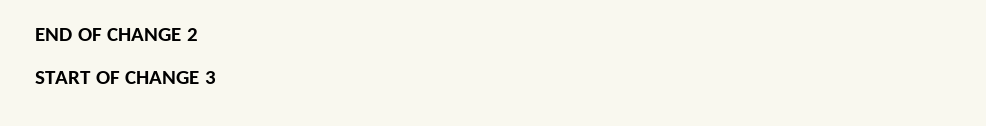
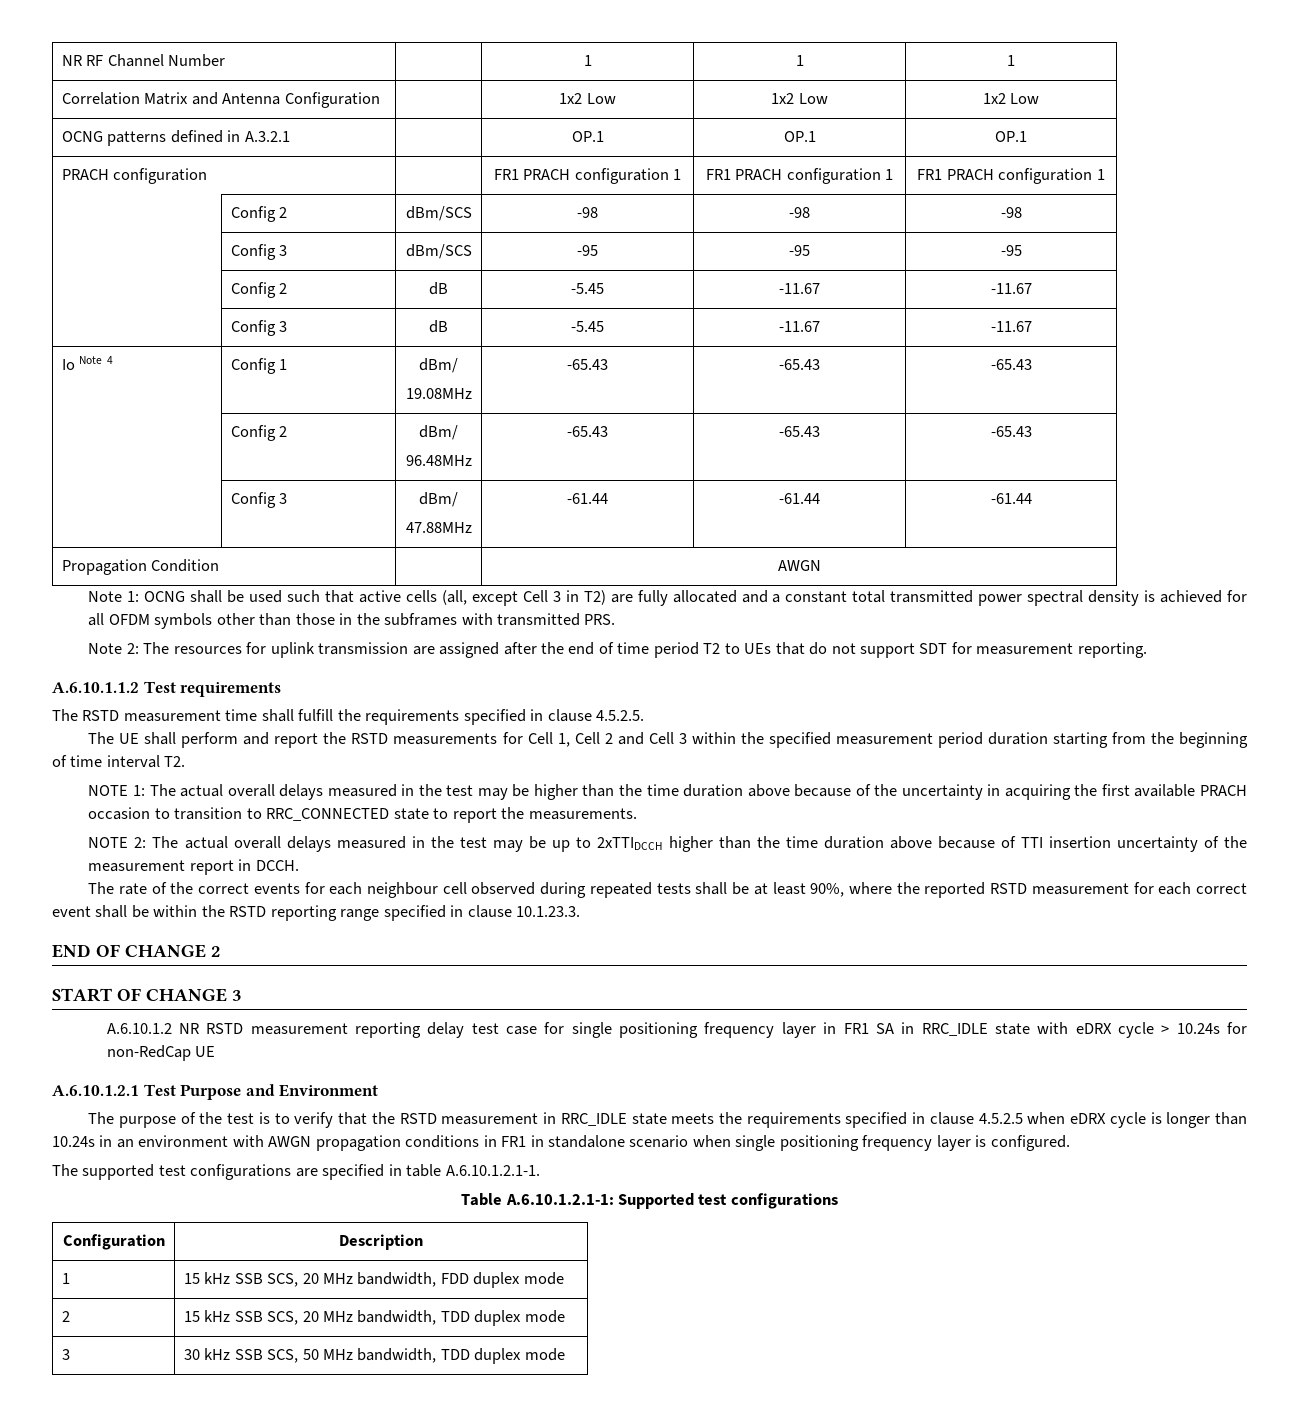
(35, 34) none -> [61,54,226,67] [583,55,592,66] [795,55,804,66] [1007,55,1015,66] [61,92,380,108] [559,93,616,104] [771,93,828,104] [982,93,1040,104] [61,130,290,146] [571,131,604,142] [783,131,816,142] [995,131,1027,142] [61,168,208,184] [493,168,682,184] [705,168,894,184] [917,168,1105,184] [230,206,288,222] [405,206,472,221] [577,207,598,218] [789,207,810,218] [1000,207,1022,218] [230,244,288,260] [405,244,472,259] [577,245,598,256] [789,245,810,256] [1000,245,1022,256] [230,282,288,298] [429,282,448,295] [571,283,604,294] [779,283,820,294] [990,283,1032,294] [230,320,288,336] [429,320,448,333] [571,321,604,332] [779,321,820,332] [990,321,1032,332] [61,356,113,370] [230,358,288,374] [419,358,458,373] [405,388,472,399] [567,359,608,370] [779,359,820,370] [990,359,1032,370] [230,425,288,441] [419,425,458,440] [405,455,472,466] [567,426,608,437] [779,426,820,437] [990,426,1032,437] [230,492,288,508] [419,492,458,507] [405,522,472,533] [567,493,608,504] [779,493,820,504] [990,493,1032,504] [61,559,220,575] [777,560,821,571] [88,590,1247,606] [88,613,616,629] [88,642,1147,658] [52,681,282,697] [52,709,645,725] [88,732,1249,748] [52,755,186,768] [88,784,1248,800] [88,807,637,823] [88,836,1248,852] [88,859,299,875] [88,882,1247,898] [52,905,581,921] NR RF Channel Number | | 1 | 1 | 1 // Correlation Matrix and Antenna Configuration | | 1x2 Low | 1x2 Low | 1x2 Low // OCNG patterns defined in A.3.2.1 | | OP.1 | OP.1 | OP.1 // PRACH configuration | | FR1 PRACH configuration 1 | FR1 PRACH configuration 1 | FR1 PRACH configuration 1 // | Config 2 | dBm/SCS | -98 | -98 | -98 // | Config 3 | dBm/SCS | -95 | -95 | -95 // | Config 2 | dB | -5.45 | -11.67 | -11.67 // | Config 3 | dB | -5.45 | -11.67 | -11.67 // Io Note 4 | Config 1 | dBm/ // 19.08MHz | -65.43 | -65.43 | -65.43 // | Config 2 | dBm/ // 96.48MHz | -65.43 | -65.43 | -65.43 // | Config 3 | dBm/ // 47.88MHz | -61.44 | -61.44 | -61.44 // Propagation Condition | | AWGN // Note 1: OCNG shall be used such that active cells (all, except Cell 3 in T2) are fully allocated and a constant total transmitted power spectral density is achieved for all OFDM symbols other than those in the subframes with transmitted PRS. // Note 2: The resources for uplink transmission are assigned after the end of time period T2 to UEs that do not support SDT for measurement reporting. // A.6.10.1.1.2 Test requirements // The RSTD measurement time shall fulfill the requirements specified in clause 4.5.2.5. // The UE shall perform and report the RSTD measurements for Cell 1, Cell 2 and Cell 3 within the specified measurement period duration starting from the beginning of time interval T2. // NOTE 1: The actual overall delays measured in the test may be higher than the time duration above because of the uncertainty in acquiring the first available PRACH occasion to transition to RRC_CONNECTED state to report the measurements. // NOTE 2: The actual overall delays measured in the test may be up to 2xTTIDCCH higher than the time duration above because of TTI insertion uncertainty of the measurement report in DCCH. // The rate of the correct events for each neighbour cell observed during repeated tests shall be at least 90%, where the reported RSTD measurement for each correct event shall be within the RSTD reporting range specified in clause 10.1.23.3. //
(216, 77) none -> [106,1022,1247,1038] [106,1045,216,1061] [52,1084,379,1100] [88,1112,1248,1128] [52,1135,1070,1151] [52,1164,540,1180] [461,1193,838,1209] [62,1234,165,1250] [339,1234,423,1250] [61,1273,70,1284] [183,1272,564,1288] [61,1311,70,1322] [183,1310,565,1326] [61,1349,70,1360] [183,1348,565,1364] // A.6.10.1.2 NR RSTD measurement reporting delay test case for single positioning frequency layer in FR1 SA in RRC_IDLE state with eDRX cycle > 10.24s for non-RedCap UE // A.6.10.1.2.1 Test Purpose and Environment // The purpose of the test is to verify that the RSTD measurement in RRC_IDLE state meets the requirements specified in clause 4.5.2.5 when eDRX cycle is longer than 10.24s in an environment with AWGN propagation conditions in FR1 in standalone scenario when single positioning frequency layer is configured. // The supported test configurations are specified in table A.6.10.1.2.1-1. // Table A.6.10.1.2.1-1: Supported test configurations // Configuration | Description // 1 | 15 kHz SSB SCS, 20 MHz bandwidth, FDD duplex mode // 2 | 15 kHz SSB SCS, 20 MHz bandwidth, TDD duplex mode // 3 | 30 kHz SSB SCS, 50 MHz bandwidth, TDD duplex mode

